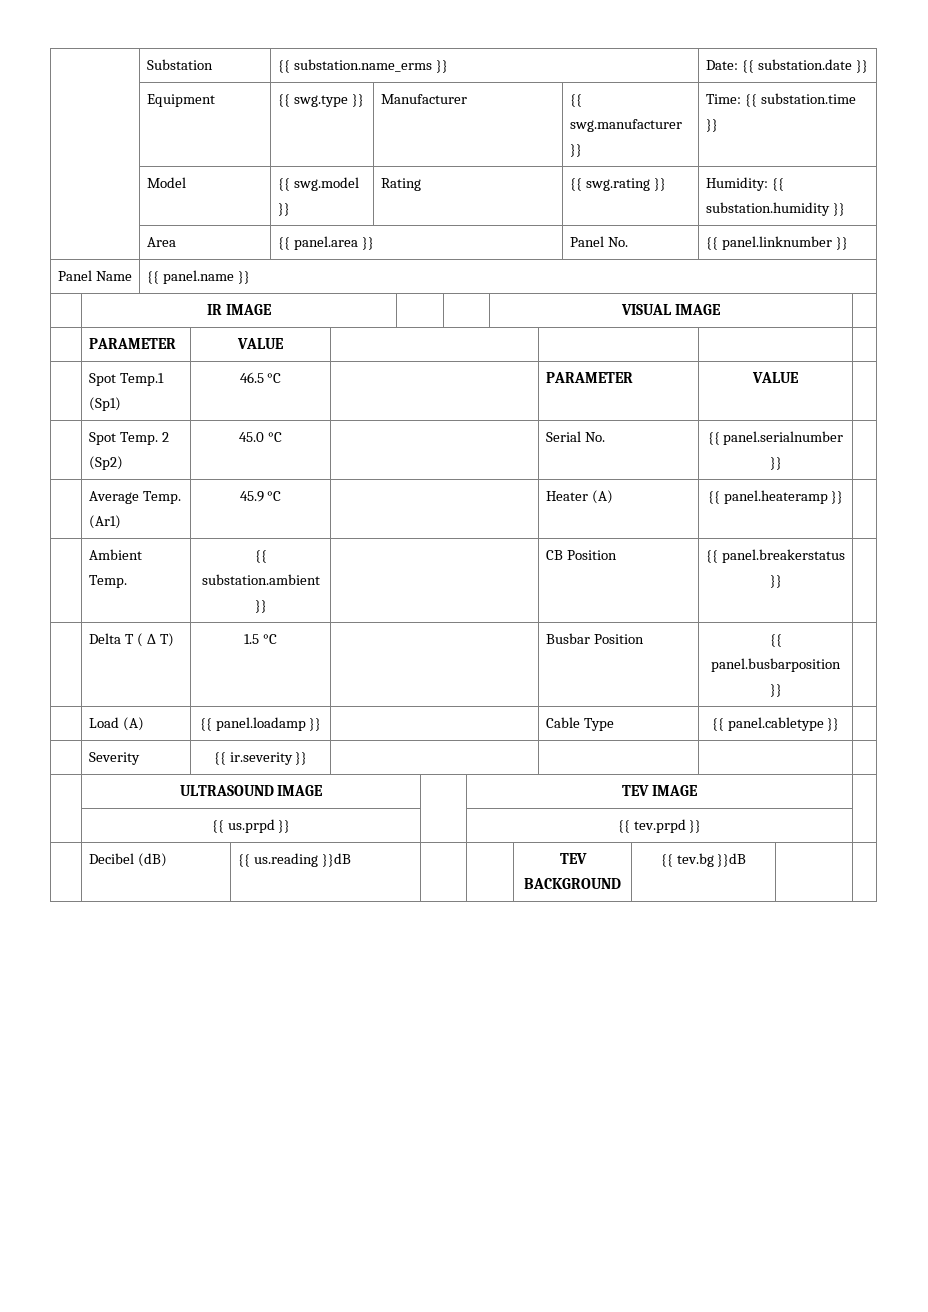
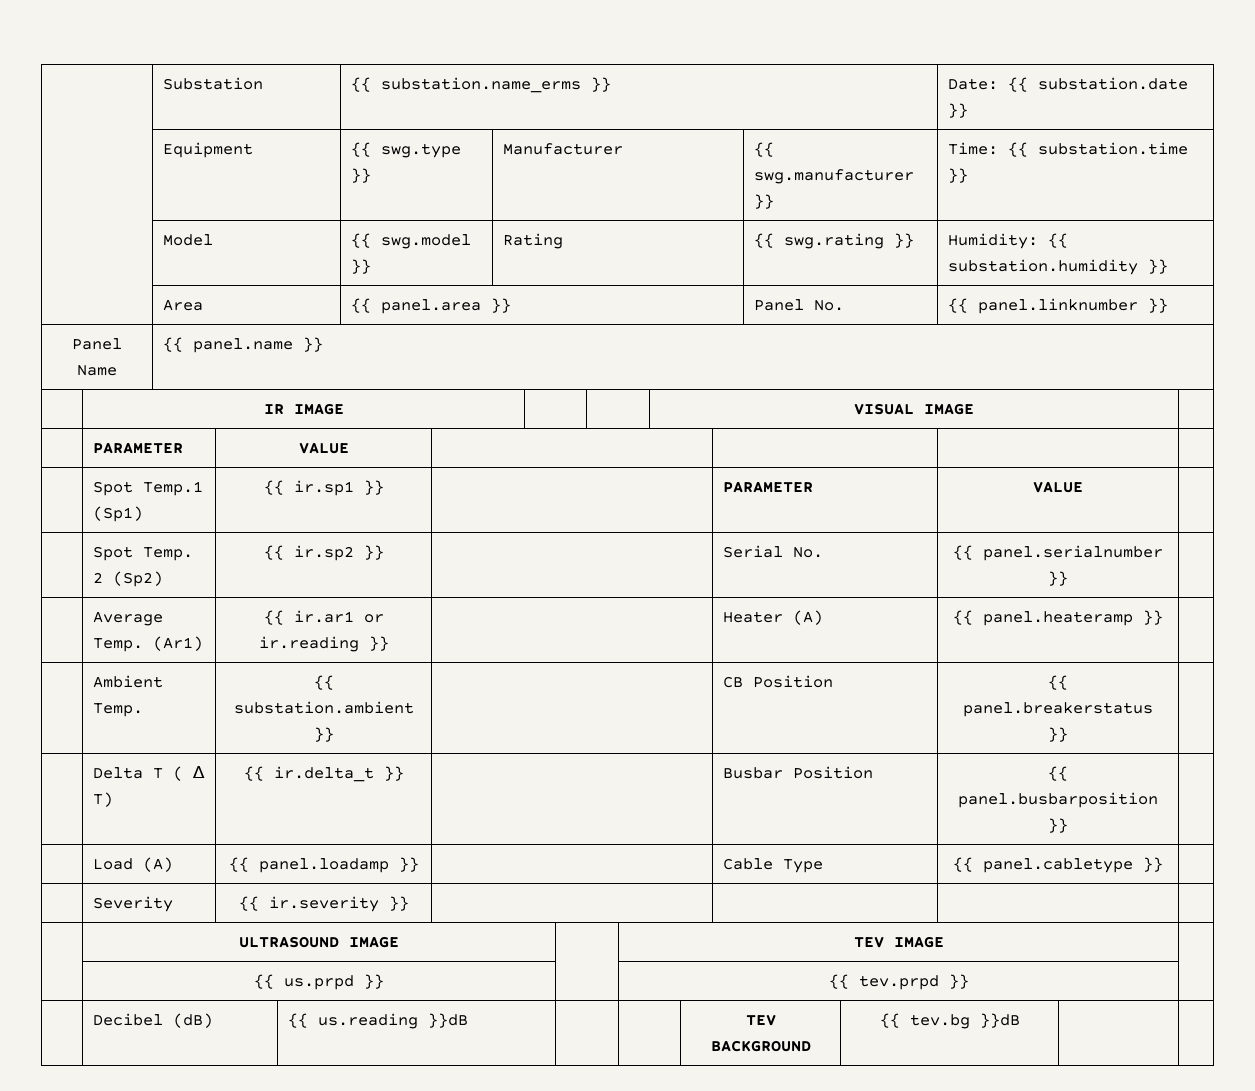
[239,372,282,383] 46.5 °C -> [263,480,384,496] {{ ir.sp1 }}
[239,432,282,442] 45.0 °C -> [263,545,384,561] {{ ir.sp2 }}
[239,491,282,502] 45.9 °C -> [263,610,384,625] [258,636,389,652] {{ ir.ar1 or ir.reading }}
[244,634,277,644] 1.5 °C -> [243,766,404,782] {{ ir.delta_t }}

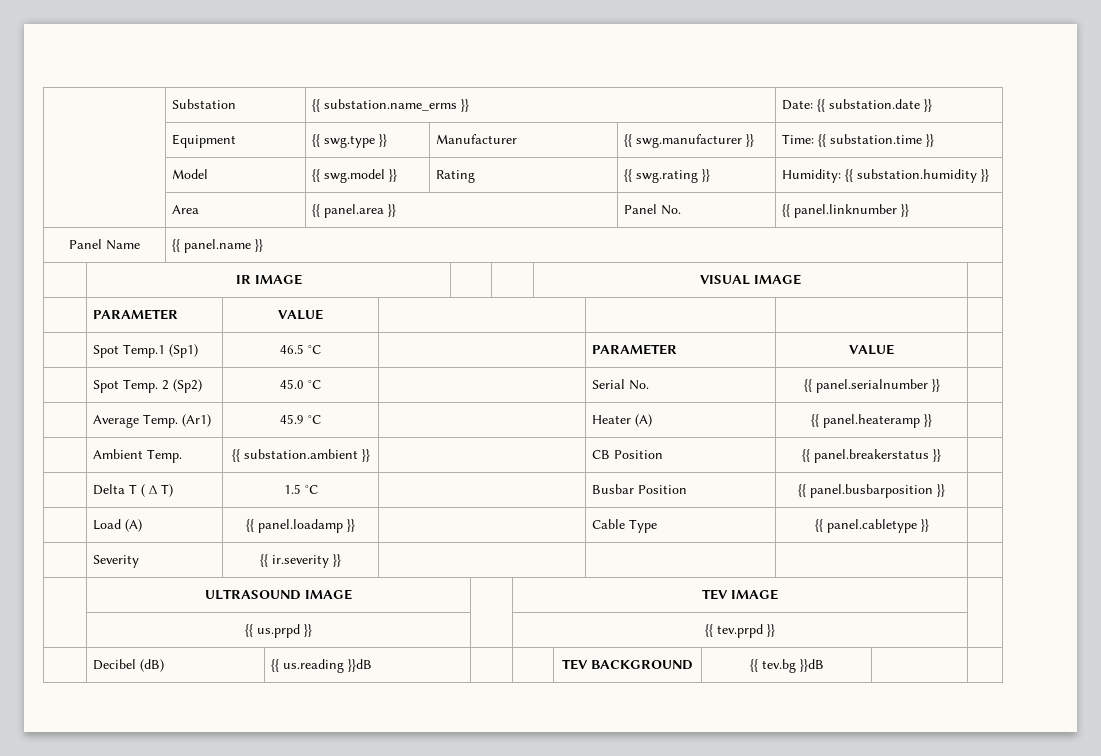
[263,480,384,496] {{ ir.sp1 }} -> [280,344,321,354] 46.5 °C
[263,545,384,561] {{ ir.sp2 }} -> [280,379,321,389] 45.0 °C
[263,610,384,625] [258,636,389,652] {{ ir.ar1 or ir.reading }} -> [280,414,321,424] 45.9 °C
[243,766,404,782] {{ ir.delta_t }} -> [283,484,318,494] 1.5 °C

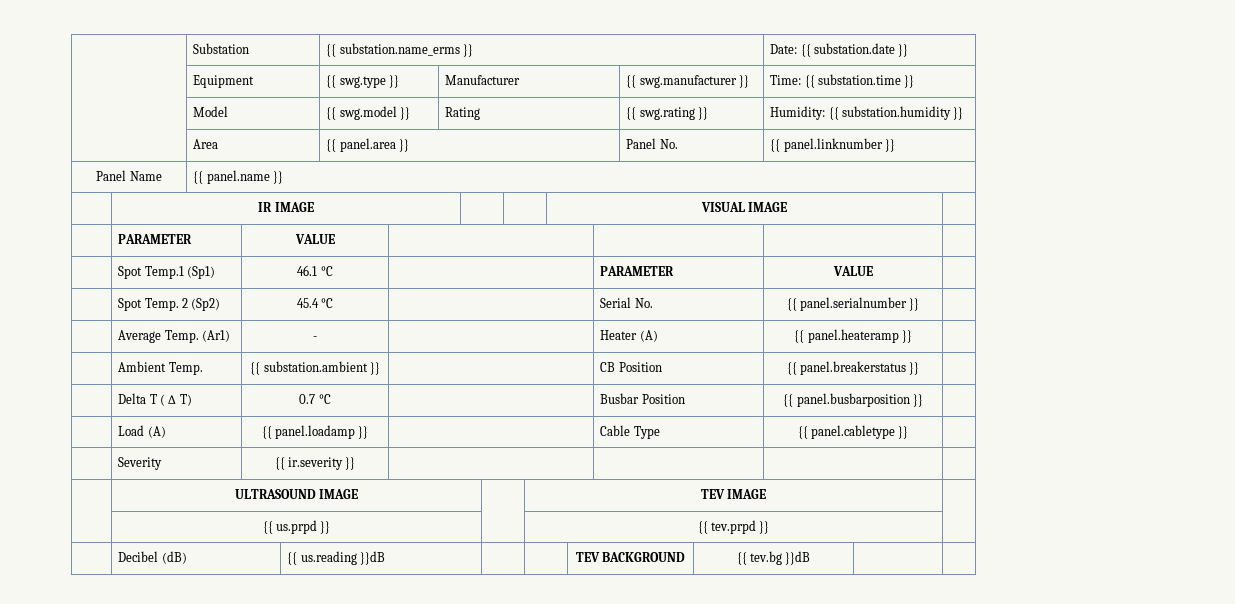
[280,344,304,354] 46.5 -> [297,265,318,276] 46.1
[280,379,304,389] 45.0 -> [296,298,319,308] 45.4
[280,414,321,424] 45.9 °C -> [313,336,317,340] -
[283,484,301,494] 1.5 -> [299,394,316,404] 0.7

